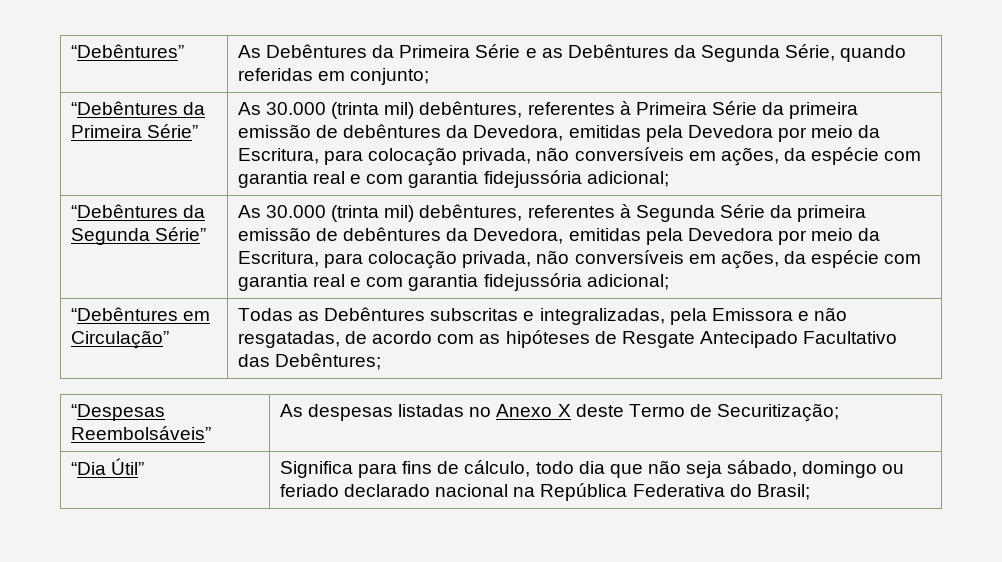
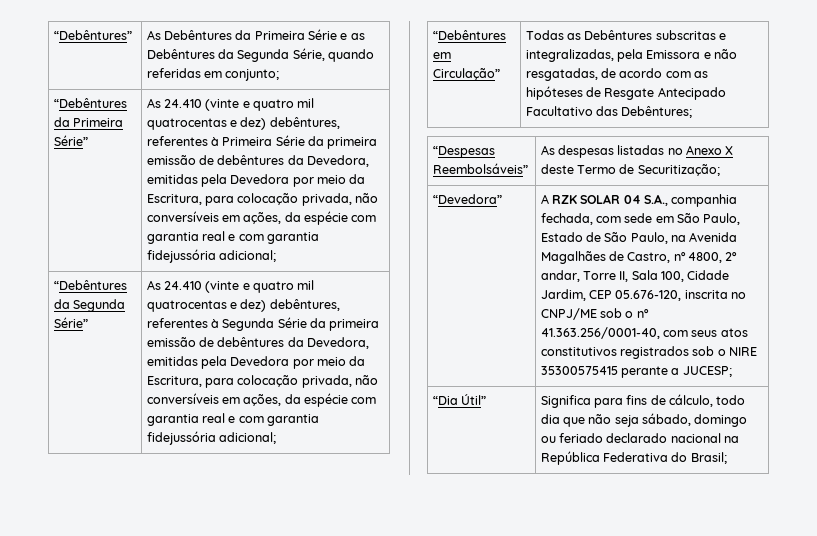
[266,102,415,119] 30.000 (trinta mil) -> [163,98,315,111] [146,117,267,130] 24.410 (vinte e quatro mil quatrocentas e dez)
[266,205,415,222] 30.000 (trinta mil) -> [163,280,315,293] [146,299,267,312] 24.410 (vinte e quatro mil quatrocentas e dez)
(840, 412) none -> [432,194,502,204] [540,194,738,207] [540,213,741,225] [540,232,738,244] [540,251,738,264] [540,270,730,282] [540,289,747,301] [540,308,649,320] [540,327,748,339] [540,346,758,359] [540,366,732,378] // “Devedora” | A RZK SOLAR 04 S.A., companhia fechada, com sede em São Paulo, Estado de São Paulo, na Avenida Magalhães de Castro, nº 4800, 2º andar, Torre II, Sala 100, Cidade Jardim, CEP 05.676-120, inscrita no CNPJ/ME sob o nº 41.363.256/0001-40, com seus atos constitutivos registrados sob o NIRE 35300575415 perante a JUCESP;

